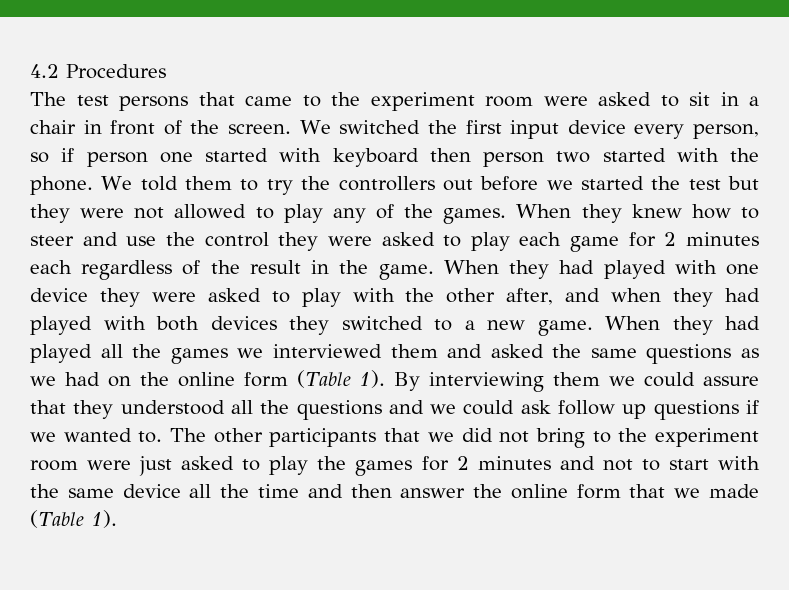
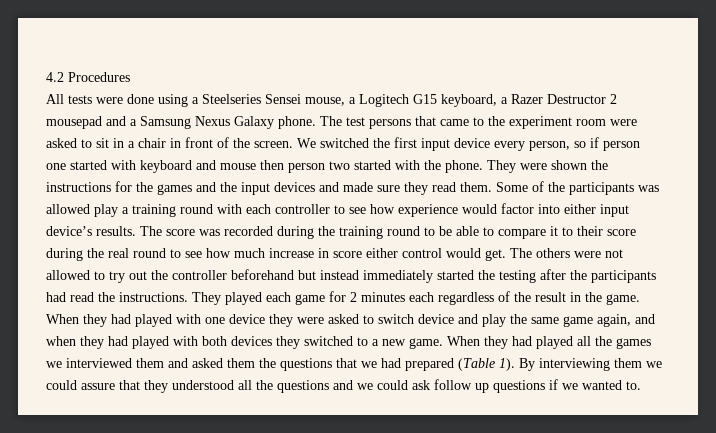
(166, 71) none -> [46,94,617,107] [46,116,316,129] All tests were done using a Steelseries Sensei mouse, a Logitech G15 keyboard, a Razer Destructor 2 mousepad and a Samsung Nexus Galaxy phone.
(419, 157) none -> [196,160,256,170] and mouse
[101,176,760,195] [30,204,759,224] [30,232,510,251] We told them to try the controllers out before we started the test but they were not allowed to play any of the games. When they knew how to steer and use the control they were asked to play -> [487,160,608,173] [46,181,659,195] [46,203,629,217] [46,226,636,239] [46,248,623,261] [46,269,656,283] [46,292,262,305] They were shown the instructions for the games and the input devices and made sure they read them. Some of the participants was allowed play a training round with each controller to see how experience would factor into either input device’s results. The score was recorded during the training round to be able to compare it to their score during the real round to see how much increase in score either control would get. The others were not allowed to try out the controller beforehand but instead immediately started the testing after the participants had read the instructions. They played
[301,288,554,307] play with the other after, -> [378,314,631,327] switch device and play the same game again,
[552,344,760,364] [30,372,288,387] the same questions as we had on the online form -> [227,358,454,371] them the questions that we had prepared
[170,428,760,448] [30,456,761,476] [30,484,760,499] [30,510,117,528] The other participants that we did not bring to the experiment room were just asked to play the games for 2 minutes and not to start with the same device all the time and then answer the online form that we made (Table 1). -> (641, 385) none

